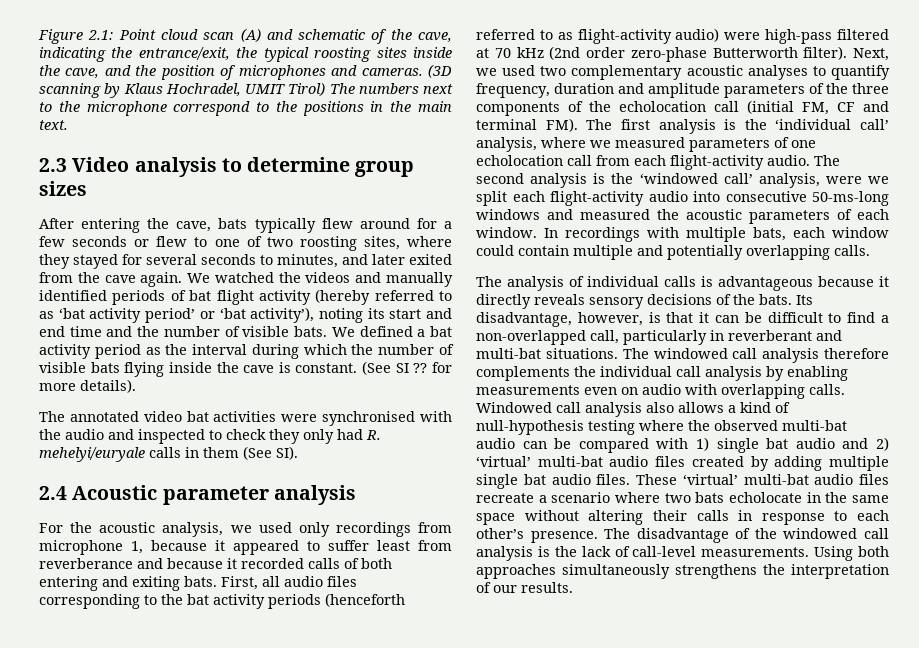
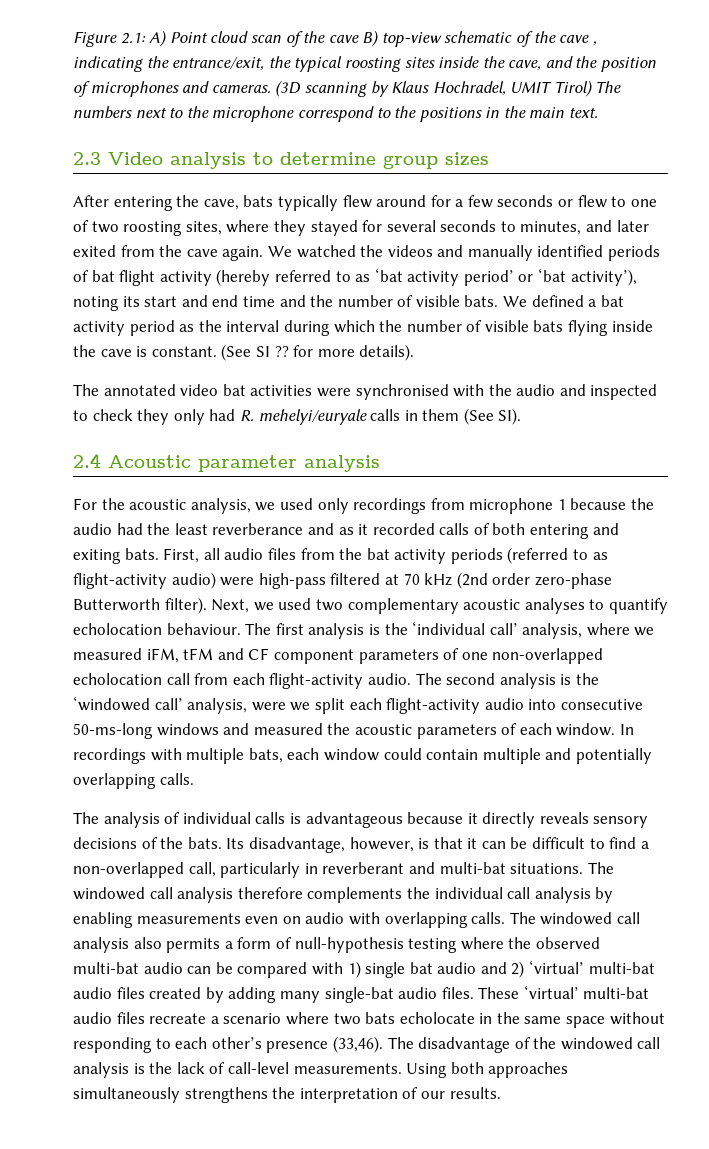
(114, 35) none -> [149,30,168,47] A)
[240,28,293,42] (A) and -> [285,30,442,47] of the cave B) top-view
[418,32,453,42] cave, -> [559,35,597,45] cave ,
[131,540,452,555] 1, because it appeared to suffer least from -> [557,498,655,510] [73,523,208,535] 1 because the audio had the least
[167,558,223,569] because -> [338,527,354,535] as
[39,594,157,609] corresponding to -> [300,548,335,560] from
[325,593,405,607] [476,29,535,40] (henceforth referred -> [507,547,569,564] (referred
[476,83,889,98] [476,100,889,116] [476,118,578,132] frequency, duration and amplitude parameters of the three components of the echolocation call (initial FM, CF and terminal FM). -> [73,623,241,635] echolocation behaviour.
(685, 142) none -> [146,648,354,664] iFM, tFM and CF component
(816, 144) none -> [492,648,604,664] non-overlapped
[476,402,552,413] Windowed -> [509,912,613,925] The windowed
[678,402,771,413] allows a kind -> [166,937,272,953] permits a form
[829,456,889,471] [476,474,546,489] multiple single bat -> [279,987,394,1003] many single-bat
[588,510,825,525] altering their calls in response -> [73,1037,152,1053] responding
[530,531,598,543] presence. -> [266,1036,383,1053] presence (33,46).

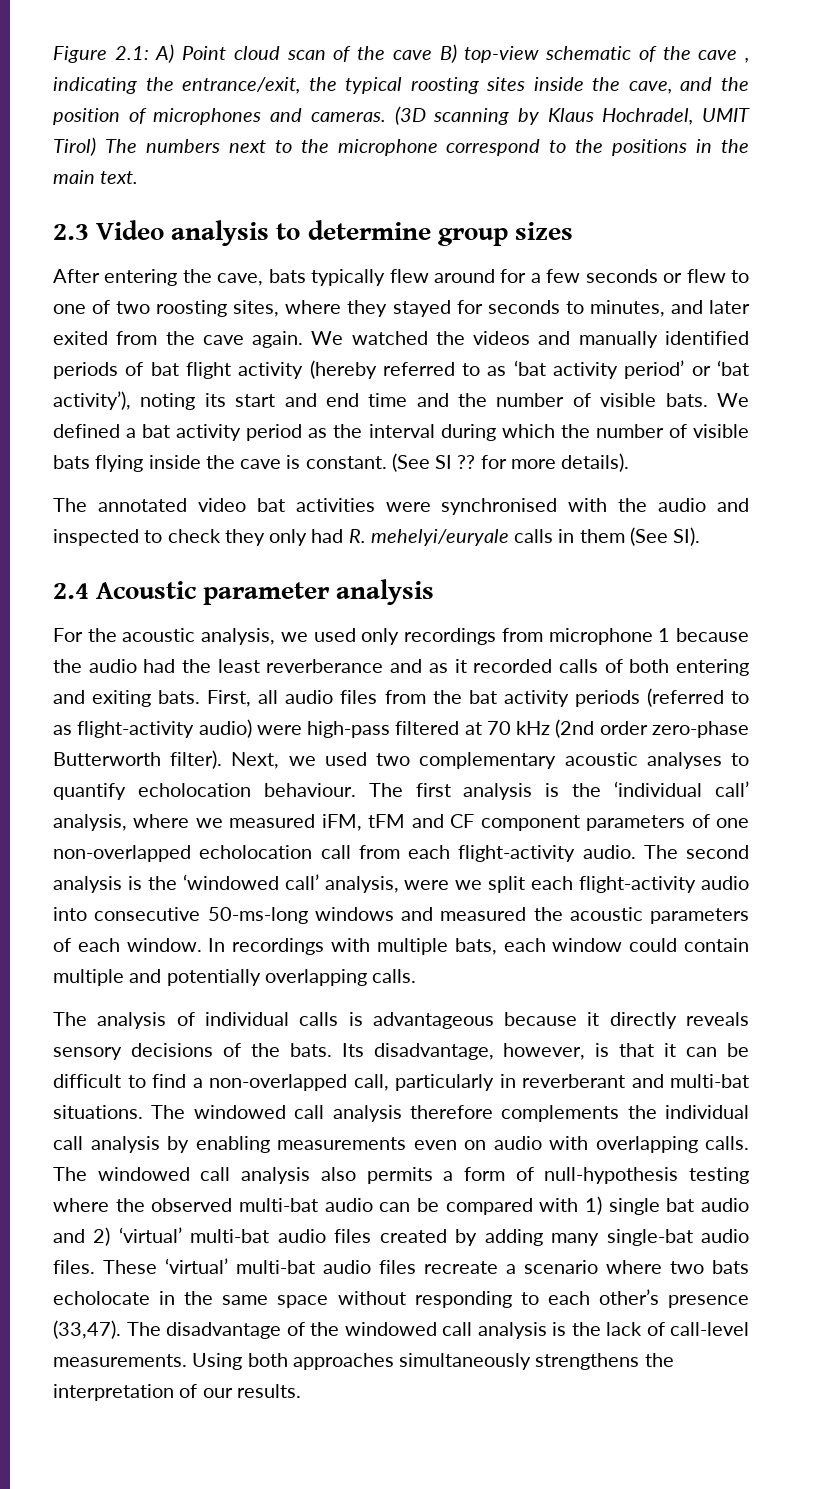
[386,220,436,232] several -> (483, 307) none
[332,1036,383,1053] (33,46). -> [53,1320,121,1339] (33,47).

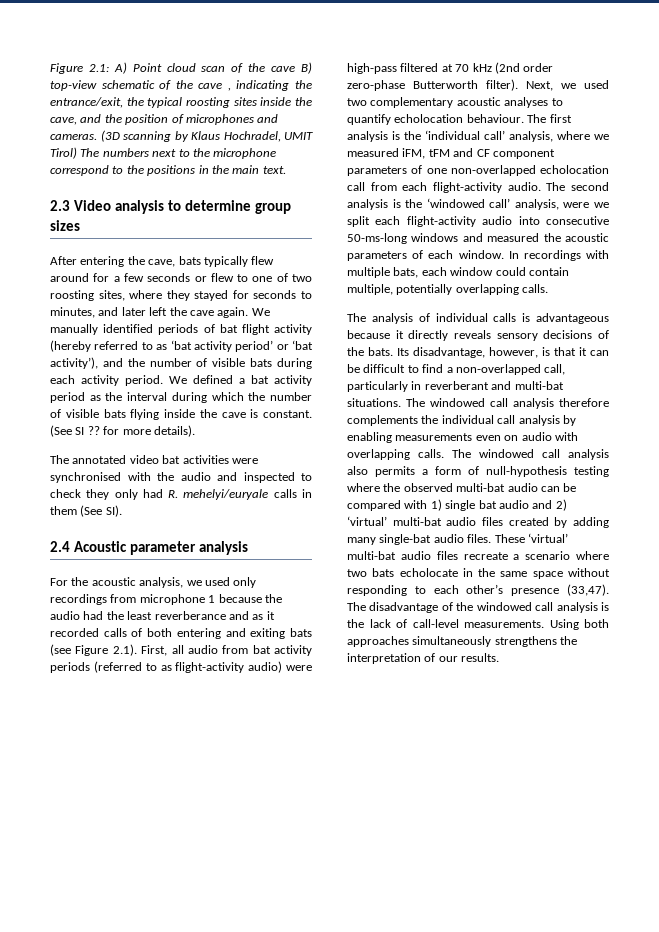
[53,331,158,345] exited from -> [149,307,168,316] left
[351,331,571,345] watched the videos and -> (270, 312) none
[140,393,408,410] noting its start and end time -> (98, 363) none
[665,393,708,407] bats. -> [250,358,312,369] [50,375,163,386] bats during each activity period.
[158,690,462,707] bats. First, all audio files from the -> [290,628,312,637] [50,644,249,656] bats (see Figure 2.1). First, all audio from
[53,969,162,986] multiple and -> [347,284,393,295] multiple,

